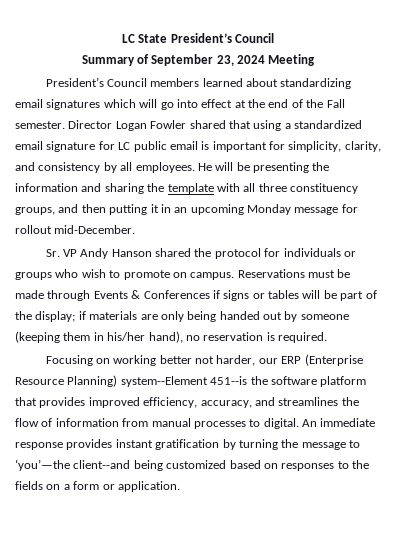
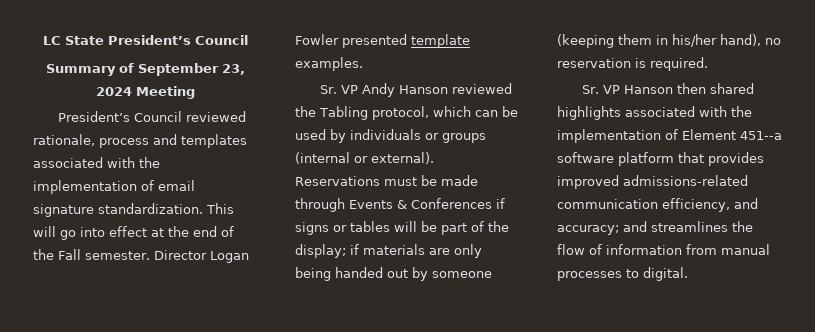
[150,78,352,89] [15,99,136,110] members learned about standardizing email signatures which -> [185,111,246,122] [33,134,247,148] [33,157,160,168] [33,180,195,194] [33,203,234,217] reviewed rationale, process and templates associated with the implementation of email signature standardization. This
[189,120,362,131] [15,141,381,152] [15,162,330,173] [15,183,358,194] [15,204,358,215] [15,225,136,234] [45,248,356,259] [15,269,235,280] shared that using a standardized email signature for LC public email is important for simplicity, clarity, and consistency by all employees. He will be presenting the information and sharing the template with all three constituency groups, and then putting it in an upcoming Monday message for rollout mid-December. // Sr. VP Andy Hanson shared the protocol for individuals or groups who wish to promote on campus. -> [342,34,470,48] [295,57,363,71] [319,83,512,97] [295,106,518,120] [295,129,486,143] [295,152,434,164] presented template examples. // Sr. VP Andy Hanson reviewed the Tabling protocol, which can be used by individuals or groups (internal or external).
[45,354,363,366] [15,375,268,387] Focusing on working better not harder, our ERP (Enterprise Resource Planning) system--Element 451--is the -> [581,83,754,94] [557,106,752,120] [557,129,782,143] Sr. VP Hanson then shared highlights associated with the implementation of Element 451--a
[143,397,252,408] efficiency, accuracy, -> [623,175,748,186] [557,198,758,212] [557,225,619,235] admissions-related communication efficiency, and accuracy;
[302,418,376,427] [15,439,360,450] [15,459,369,471] [15,481,180,492] An immediate response provides instant gratification by turning the message to ‘you’—the client--and being customized based on responses to the fields on a form or application. -> (688, 274) none

